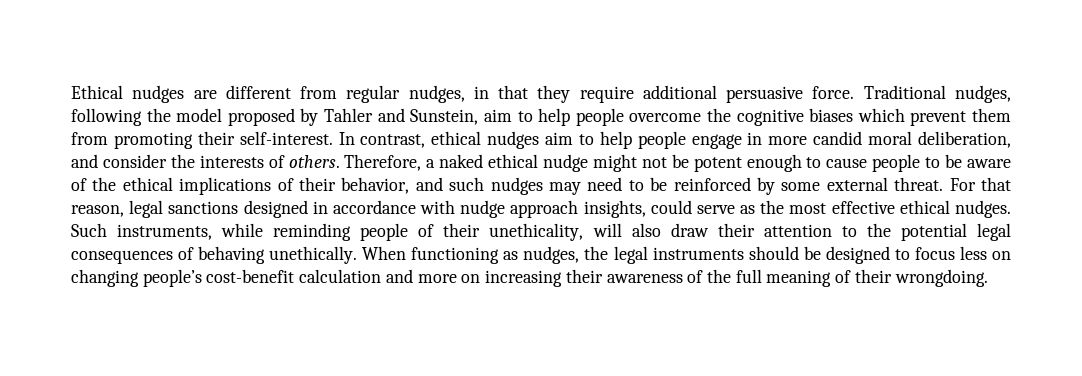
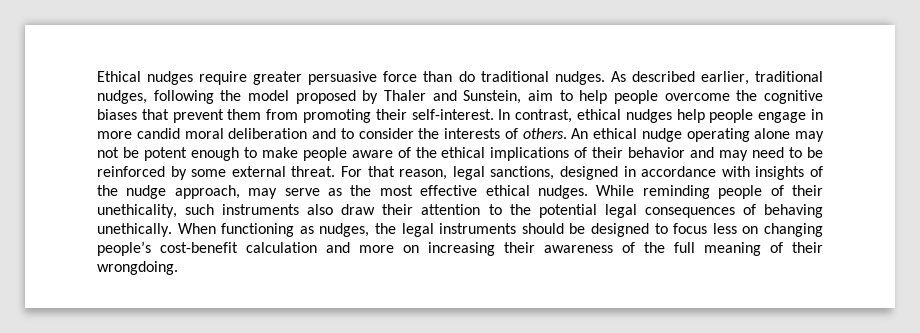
[193,85,946,103] are different from regular nudges, in that they require additional persuasive force. Traditional -> [199,71,824,85] require greater persuasive force than do traditional nudges. As described earlier, traditional
[324,108,374,122] Tahler -> [384,90,426,101] Thaler
[857,108,905,122] which -> [141,109,169,120] that
[545,132,594,145] aim to -> (672, 116) none
[917,131,1011,148] [71,154,98,168] deliberation, and -> [228,128,354,139] deliberation and to
[344,154,637,172] Therefore, a naked ethical nudge might -> [571,128,824,142] An ethical nudge operating alone may
[826,154,963,172] cause people to be -> [261,147,347,161] make people
[341,177,543,195] behavior, and such nudges -> [628,147,715,158] behavior and
[168,201,239,214] sanctions -> [490,166,555,180] sanctions,
[460,200,692,218] nudge approach insights, could -> [755,166,824,180] [97,185,278,199] insights of the nudge approach, may
[71,223,264,240] Such instruments, while -> [596,185,635,196] While
[592,223,622,237] will -> [185,204,300,215] such instruments

